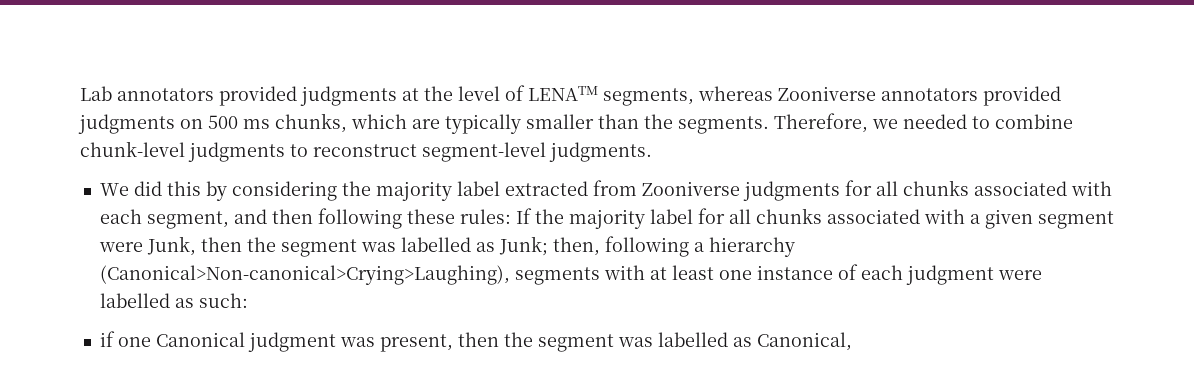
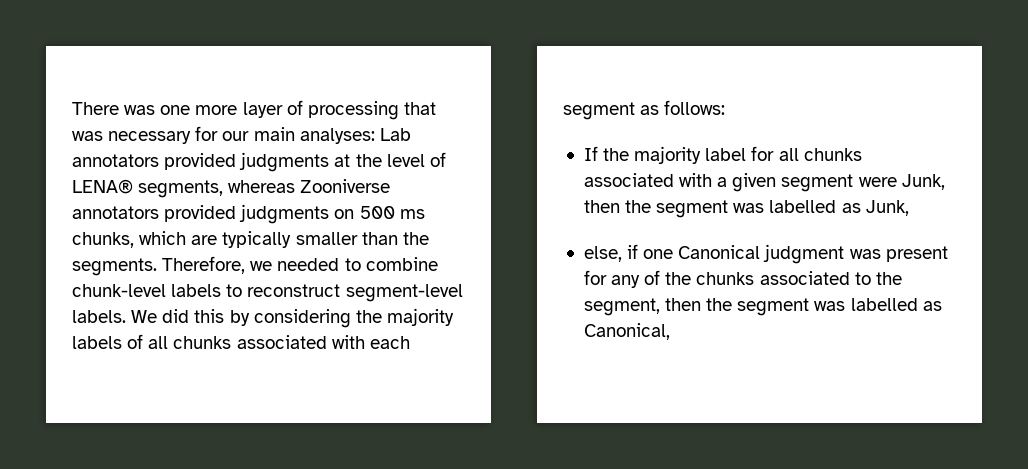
(80, 93) none -> [72,100,436,120] [72,126,375,144] There was one more layer of processing that was necessary for our main analyses:
[528,86,598,101] LENATM -> [72,179,133,194] LENA®
[188,142,285,162] judgments -> [171,284,222,297] labels
[549,142,652,162] judgments. // -> [72,310,126,323] labels.
[456,180,872,201] label extracted from Zooniverse judgments for -> [72,334,144,349] labels of
[146,208,511,229] segment, and then following these rules: -> [563,100,726,120] segment as follows: //
[498,236,795,257] [99,264,1042,285] [99,293,248,308] Junk; then, following a hierarchy (Canonical>Non-canonical>Crying>Laughing), segments with at least one instance of each judgment were labelled as such: // -> [865,200,909,216] [583,246,622,262] Junk, // else,
[379,334,453,352] present, -> [885,246,948,262] [583,270,902,288] [583,298,660,316] present for any of the chunks associated to the segment,

